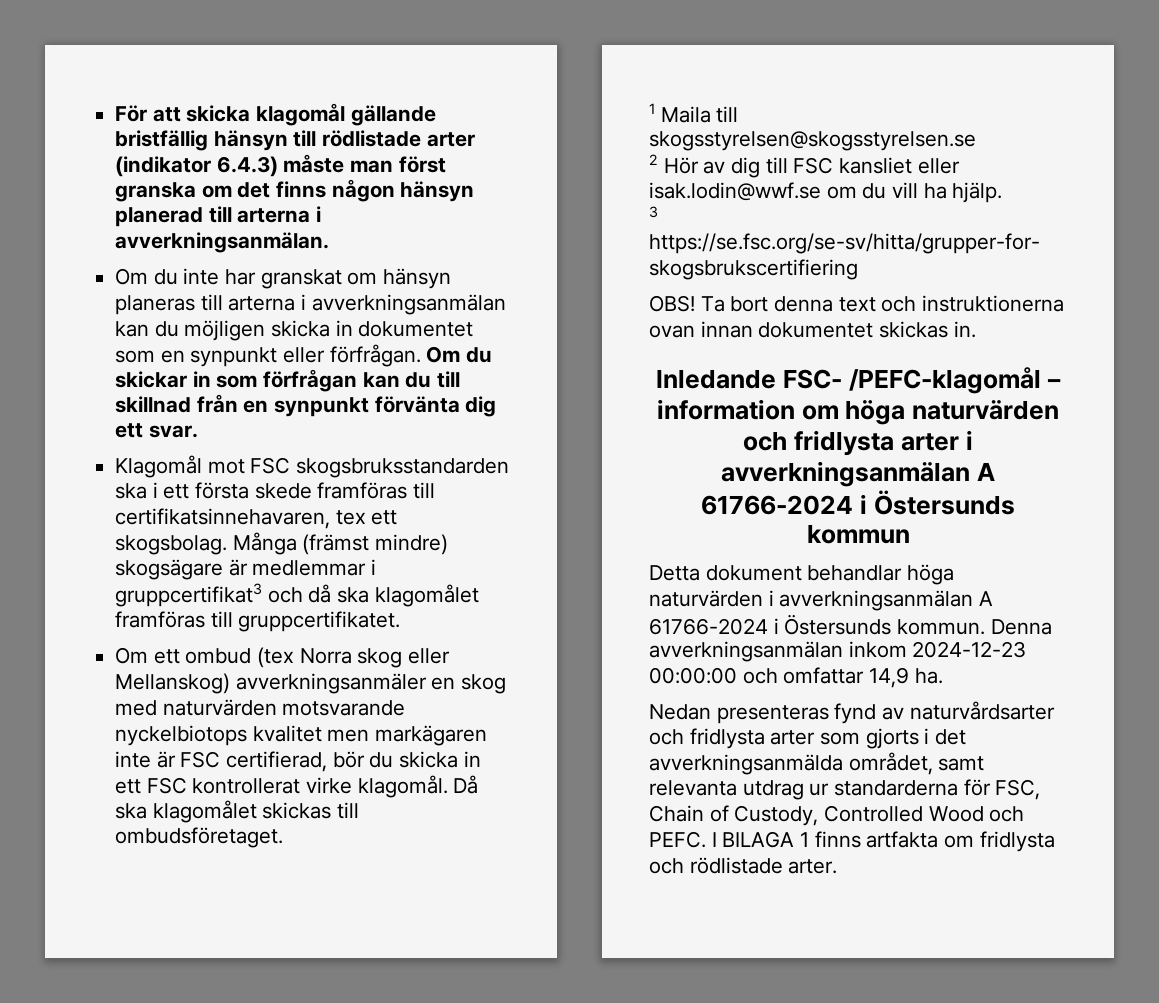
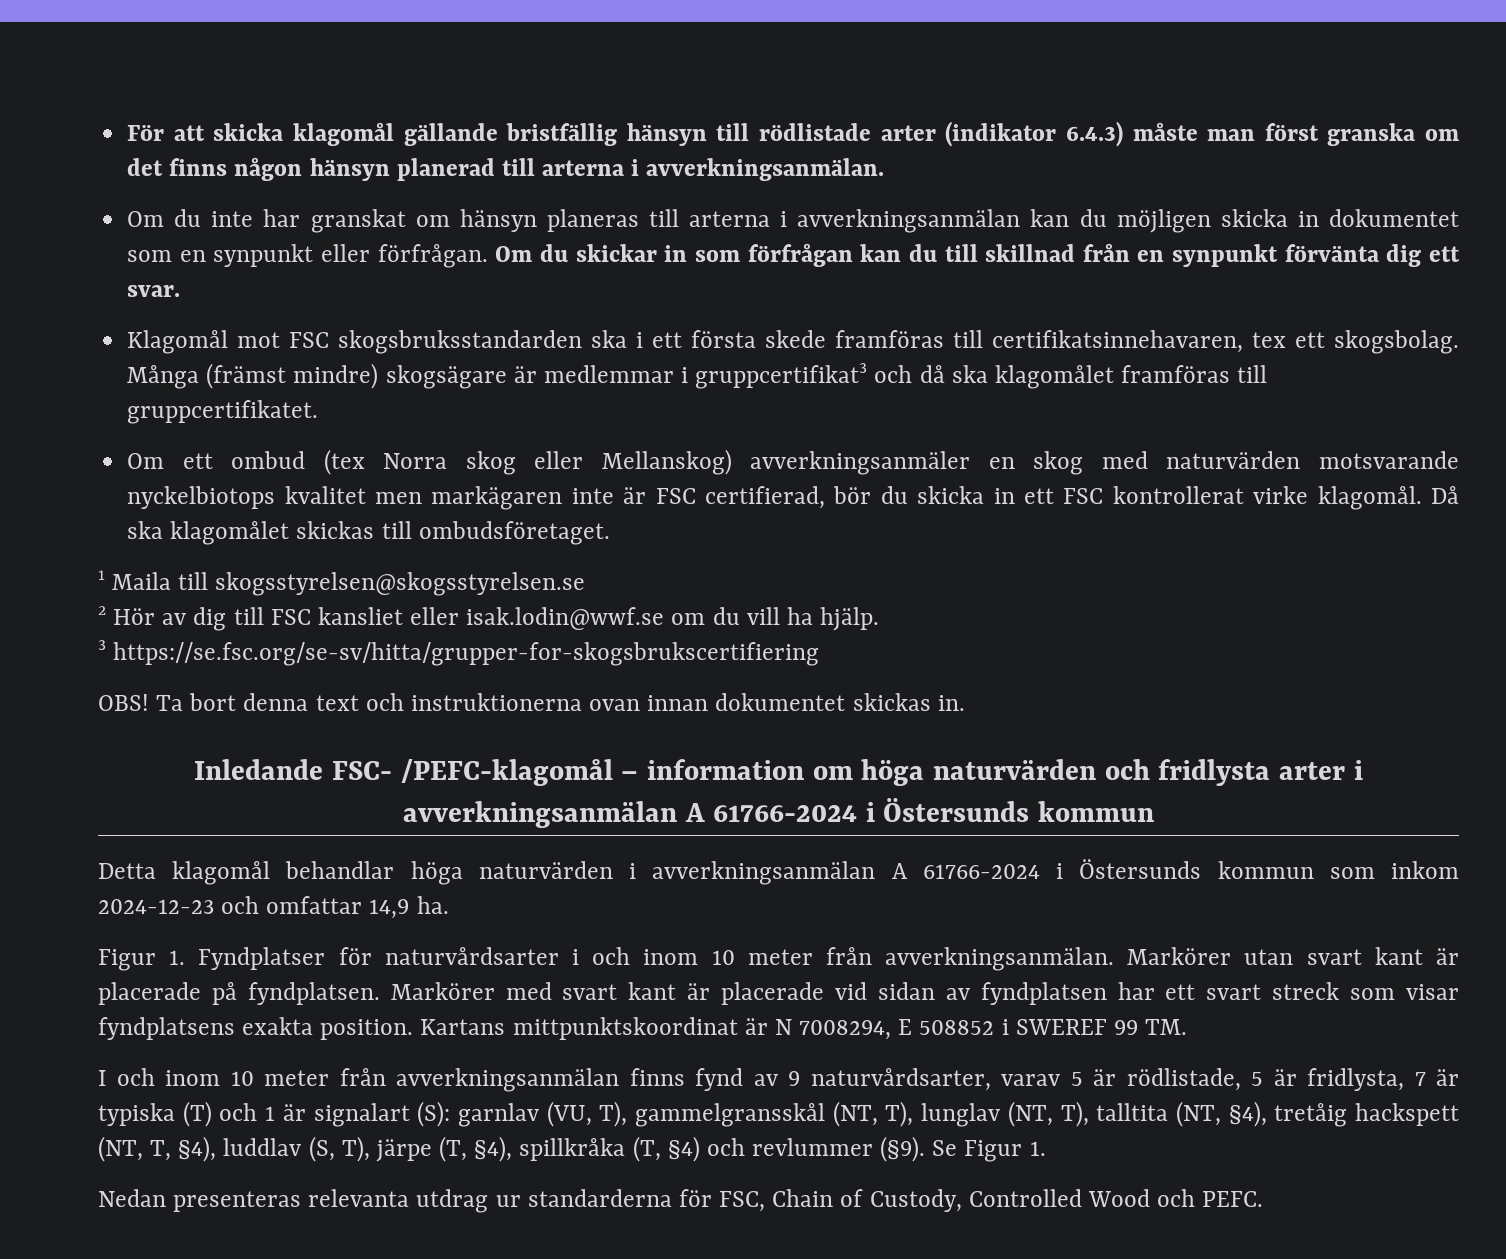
[705,565,802,581] dokument -> [172,861,271,885] klagomål
[897,619,1052,635] [649,641,843,662] kommun. Denna avverkningsanmälan -> [1217,861,1375,879] kommun som
[649,667,737,684] 00:00:00 -> (214, 906) none
[649,701,1055,724] [649,728,967,749] [649,752,985,775] Nedan presenteras fynd av naturvårdsarter och fridlysta arter som gjorts i det avverkningsanmälda området, samt -> [98,947,1459,971] [98,982,1460,1005] [98,1017,1188,1040] [98,1068,1459,1092] [98,1101,1460,1127] [98,1136,1046,1162] [98,1189,302,1212] Figur 1. Fyndplatser för naturvårdsarter i och inom 10 meter från avverkningsanmälan. Markörer utan svart kant är placerade på fyndplatsen. Markörer med svart kant är placerade vid sidan av fyndplatsen har ett svart streck som visar fyndplatsens exakta position. Kartans mittpunktskoordinat är N 7008294, E 508852 i SWEREF 99 TM. // I och inom 10 meter från avverkningsanmälan finns fynd av 9 naturvårdsarter, varav 5 är rödlistade, 5 är fridlysta, 7 är typiska (T) och 1 är signalart (S): garnlav (VU, T), gammelgransskål (NT, T), lunglav (NT, T), talltita (NT, §4), tretåig hackspett (NT, T, §4), luddlav (S, T), järpe (T, §4), spillkråka (T, §4) och revlummer (§9). Se Figur 1. // Nedan presenteras
[711,831,1055,852] [649,857,838,874] I BILAGA 1 finns artfakta om fridlysta och rödlistade arter. -> (1264, 1199) none

